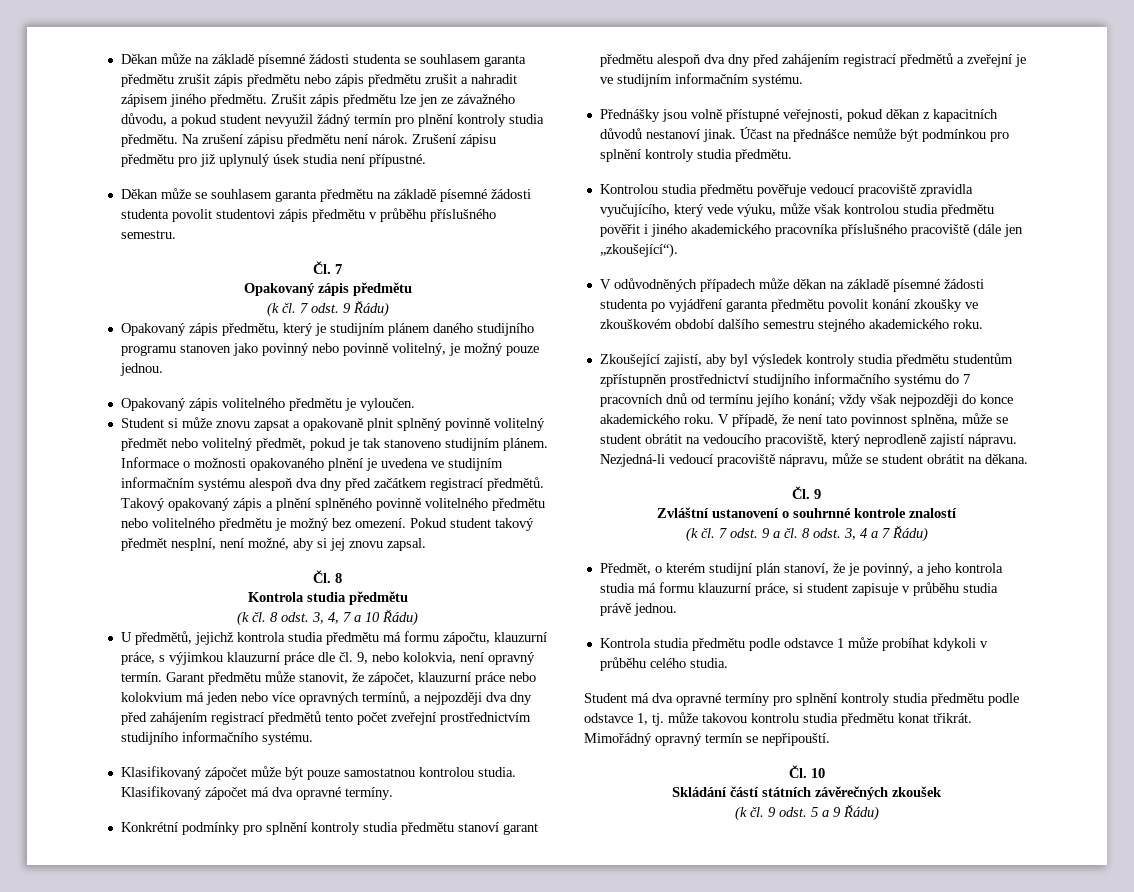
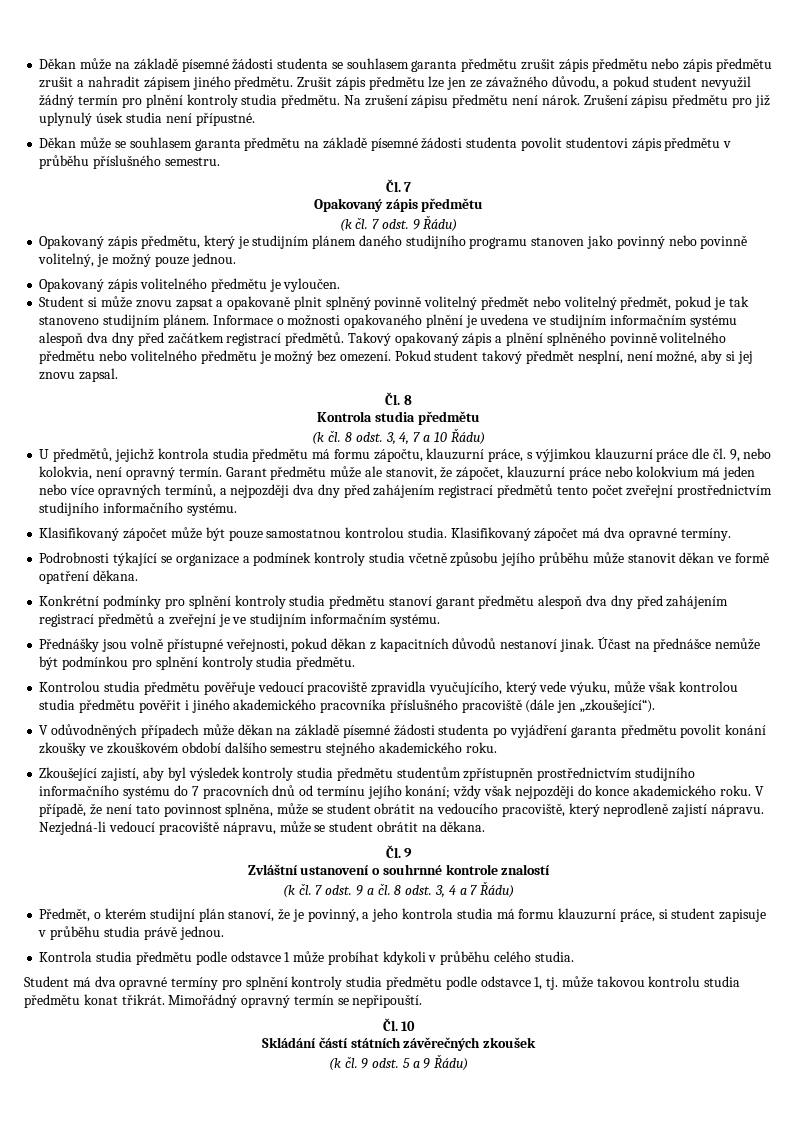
(295, 676) none -> [364,466,382,477] ale
(393, 793) none -> [39,552,769,566] [39,570,139,584] // Podrobnosti týkající se organizace a podmínek kontroly studia včetně způsobu jejího průběhu může stanovit děkan ve formě opatření děkana.
[669,374,749,387] prostřednictví -> [537,767,633,781] prostřednictvím

